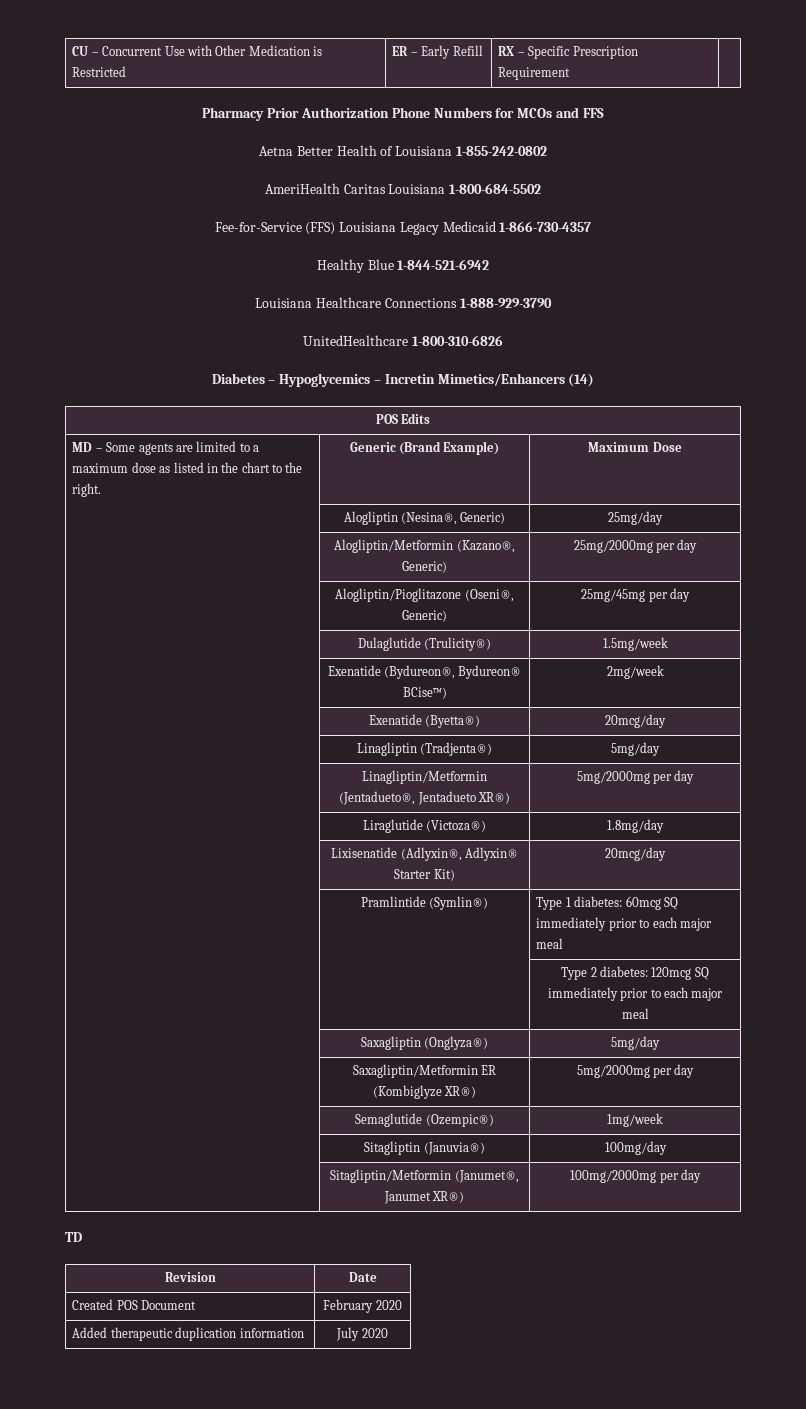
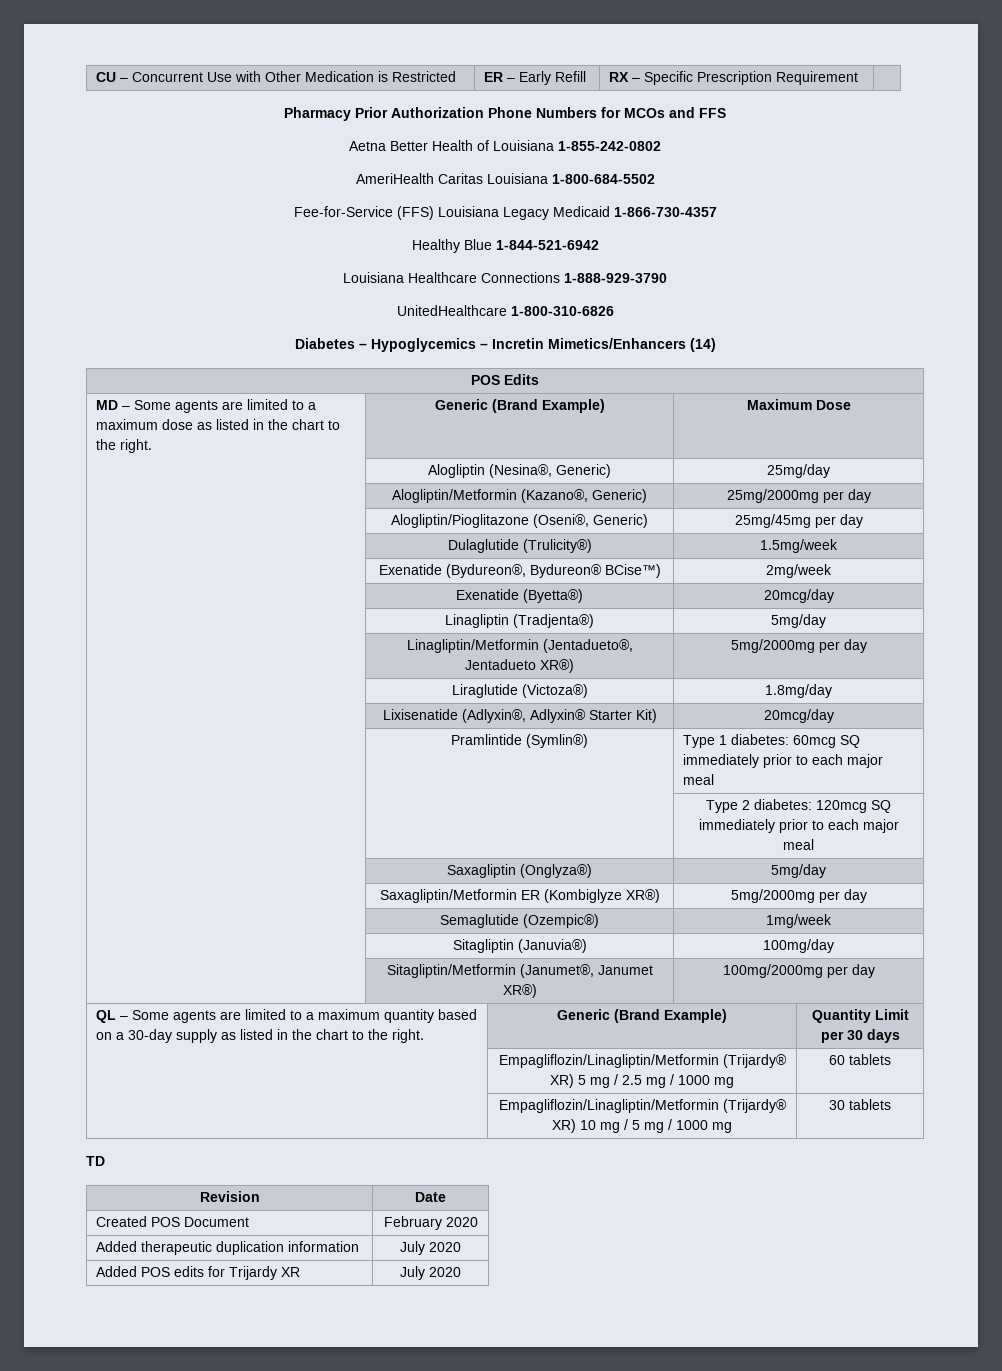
(701, 1176) none -> [95,1009,477,1023] [95,1029,424,1043] [557,1009,727,1023] [811,1009,909,1023] [820,1029,900,1043] [498,1054,787,1068] [550,1074,734,1088] [829,1054,891,1065] [498,1099,787,1113] [552,1119,732,1133] [829,1099,891,1110] // QL – Some agents are limited to a maximum quantity based on a 30-day supply as listed in the chart to the right. | Generic (Brand Example) | Quantity Limit per 30 days // | Empagliflozin/Linagliptin/Metformin (Trijardy® XR) 5 mg / 2.5 mg / 1000 mg | 60 tablets // | Empagliflozin/Linagliptin/Metformin (Trijardy® XR) 10 mg / 5 mg / 1000 mg | 30 tablets
(388, 1333) none -> [95,1266,300,1280] [400,1266,461,1280] // Added POS edits for Trijardy XR | July 2020

